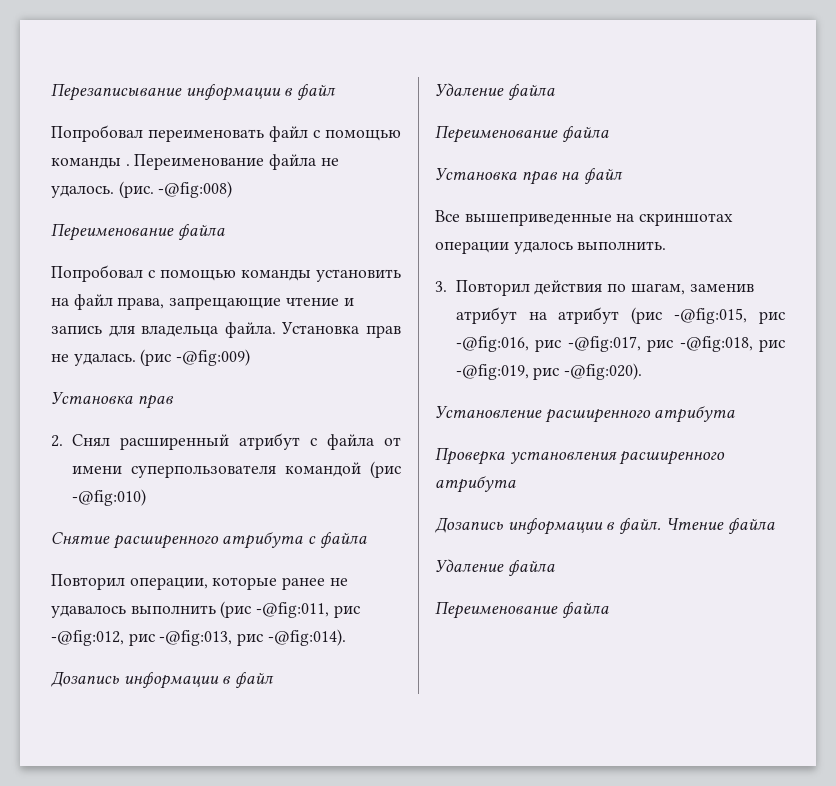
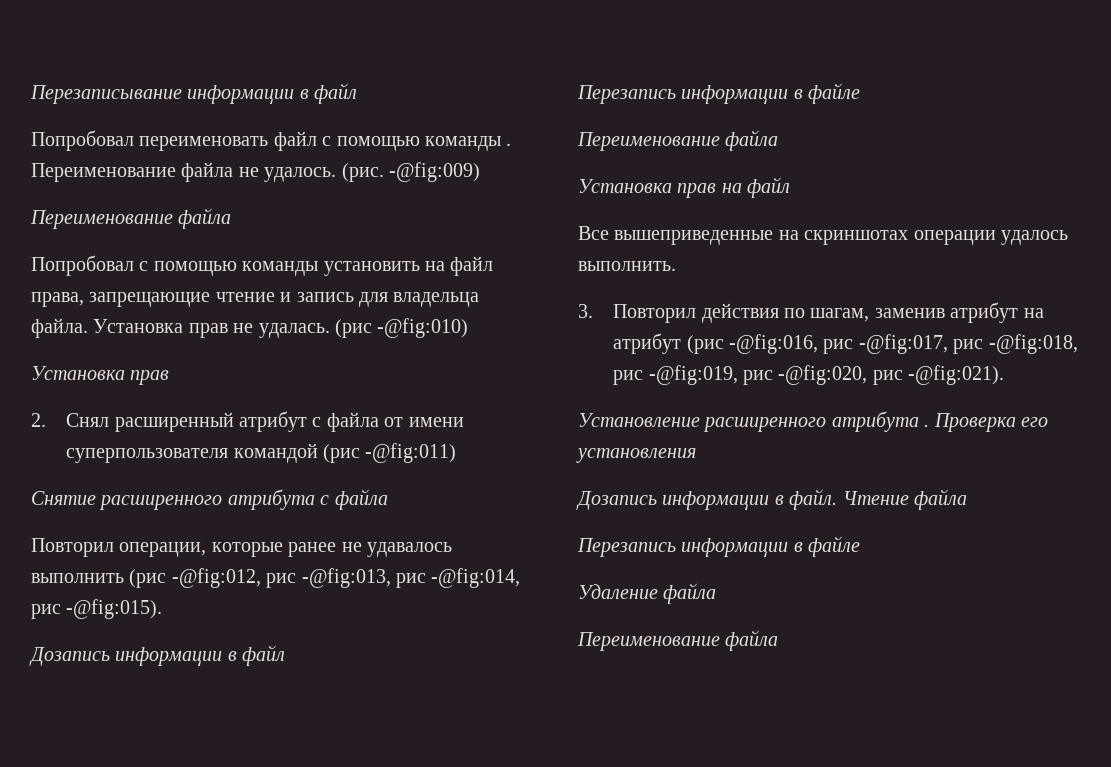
[158,181,233,198] -@fig:008) -> [389,162,480,182] -@fig:009)
[176,349,251,366] -@fig:009) -> [377,318,469,338] -@fig:010)
[71,489,146,506] -@fig:010) -> [365,443,457,463] -@fig:011)
[256,602,360,618] -@fig:011, рис -> (167, 578) none
[267,629,346,646] -@fig:014). -> [431,568,521,588] [31,599,163,619] -@fig:014, рис -@fig:015).
[435,83,555,100] Удаление файла -> [577,83,861,104] Перезапись информации в файле
[674,308,785,324] -@fig:015, рис -> (724, 344) none
[564,363,643,380] -@fig:020). -> [778,365,1005,385] -@fig:020, рис -@fig:021).
[435,447,505,465] // Проверка -> [924,413,1048,432] . Проверка его
[619,451,726,465] [435,476,516,493] расширенного атрибута -> (696, 455) none
(775, 526) none -> [577,536,861,557] // Перезапись информации в файле

